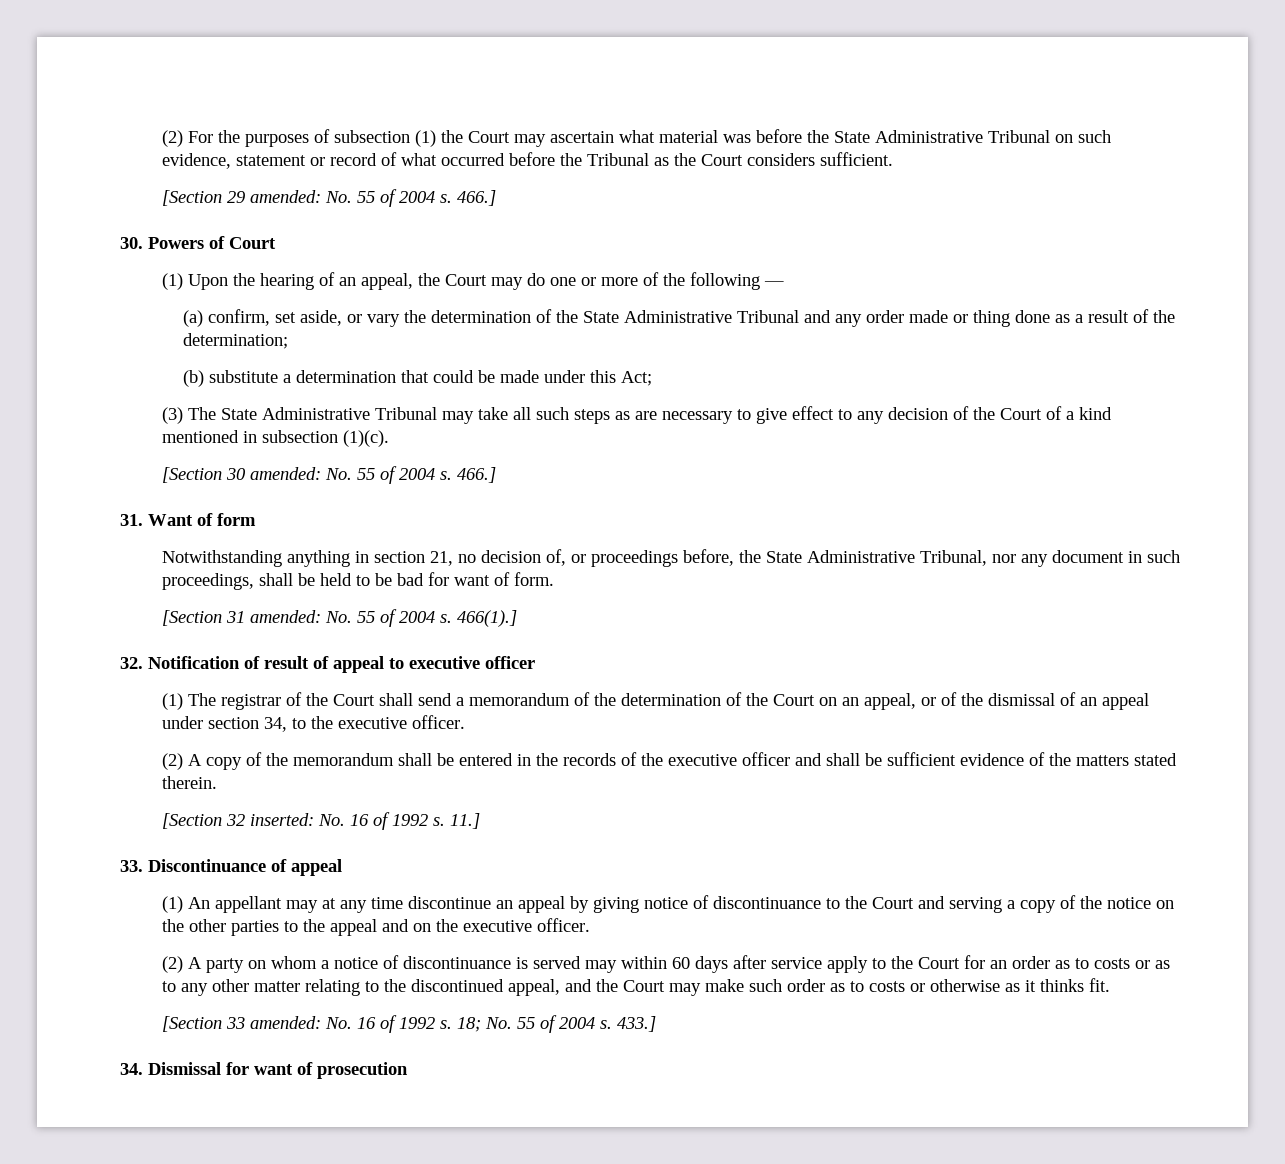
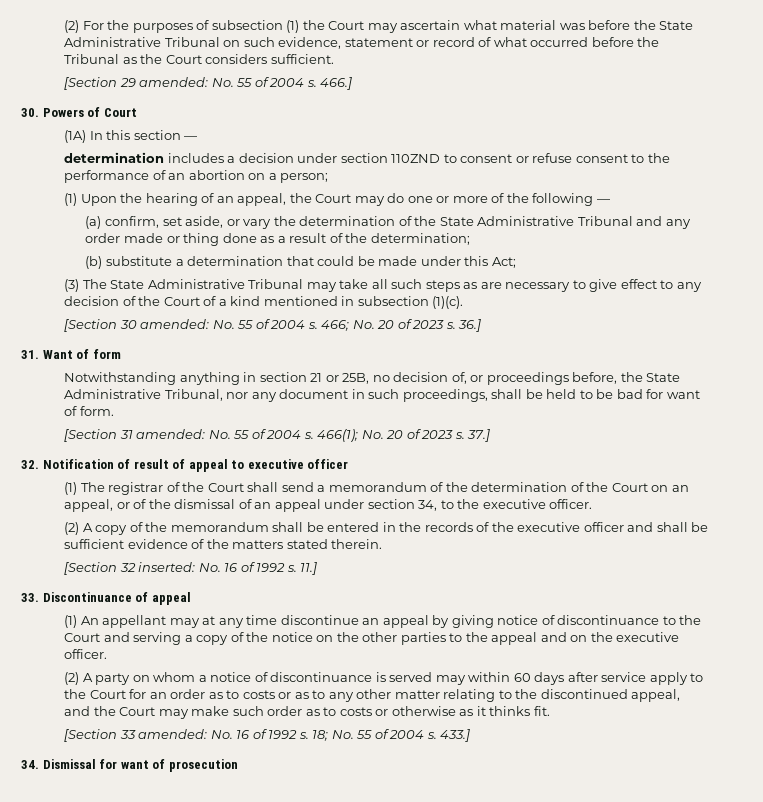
(276, 243) none -> [63,130,198,143] [63,152,670,163] [63,170,329,183] // (1A) In this section — // determination includes a decision under section 110ZND to consent or refuse consent to the performance of an abortion on a person;
[457,467,497,483] 466.] -> [321,319,482,332] 466; No. 20 of 2023 s. 36.]
[430,551,454,566] 21, -> [310,373,370,384] 21 or 25B,
[457,610,518,627] 466(1).] -> [317,429,491,442] 466(1); No. 20 of 2023 s. 37.]

